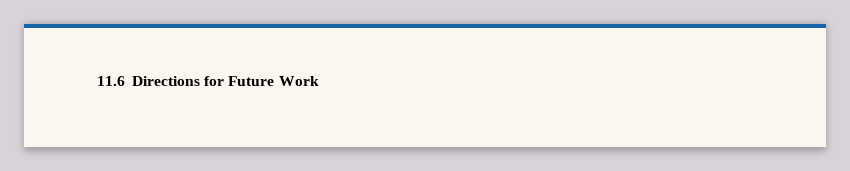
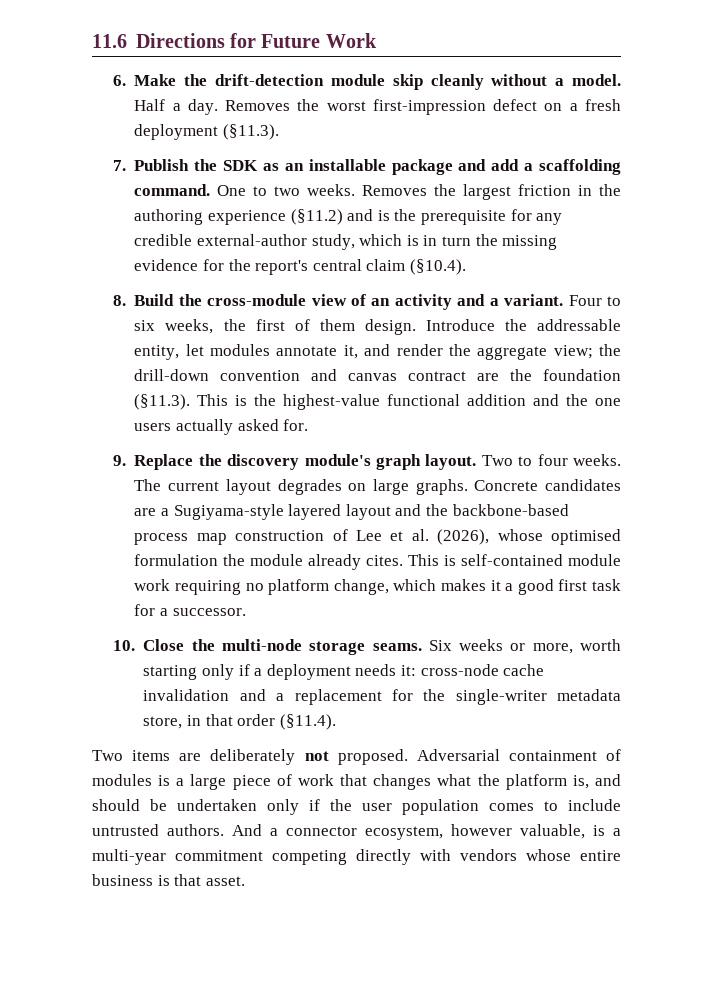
(319, 81) none -> [112,74,621,90] [134,99,621,115] [134,124,279,140] [112,159,621,175] [134,184,621,200] [134,209,563,225] [134,234,558,250] [134,259,466,275] [112,294,621,310] [134,319,621,335] [134,344,621,360] [134,369,621,381] [134,394,622,410] [134,419,309,435] [112,454,622,470] [134,479,621,495] [134,504,569,520] [134,529,622,545] [134,554,621,570] [134,579,621,595] [134,604,246,616] [112,639,621,655] [143,664,545,680] [143,689,621,705] [143,714,336,730] [92,749,621,765] [92,774,621,790] [92,799,621,815] [92,824,621,840] [92,849,621,865] [92,874,245,886] // 6. Make the drift-detection module skip cleanly without a model. Half a day. Removes the worst first-impression defect on a fresh deployment (§11.3). // 7. Publish the SDK as an installable package and add a scaffolding command. One to two weeks. Removes the largest friction in the authoring experience (§11.2) and is the prerequisite for any credible external-author study, which is in turn the missing evidence for the report's central claim (§10.4). // 8. Build the cross-module view of an activity and a variant. Four to six weeks, the first of them design. Introduce the addressable entity, let modules annotate it, and render the aggregate view; the drill-down convention and canvas contract are the foundation (§11.3). This is the highest-value functional addition and the one users actually asked for. // 9. Replace the discovery module's graph layout. Two to four weeks. The current layout degrades on large graphs. Concrete candidates are a Sugiyama-style layered layout and the backbone-based process map construction of Lee et al. (2026), whose optimised formulation the module already cites. This is self-contained module work requiring no platform change, which makes it a good first task for a successor. // 10. Close the multi-node storage seams. Six weeks or more, worth starting only if a deployment needs it: cross-node cache invalidation and a replacement for the single-writer metadata store, in that order (§11.4). // Two items are deliberately not proposed. Adversarial containment of modules is a large piece of work that changes what the platform is, and should be undertaken only if the user population comes to include untrusted authors. And a connector ecosystem, however valuable, is a multi-year commitment competing directly with vendors whose entire business is that asset.

